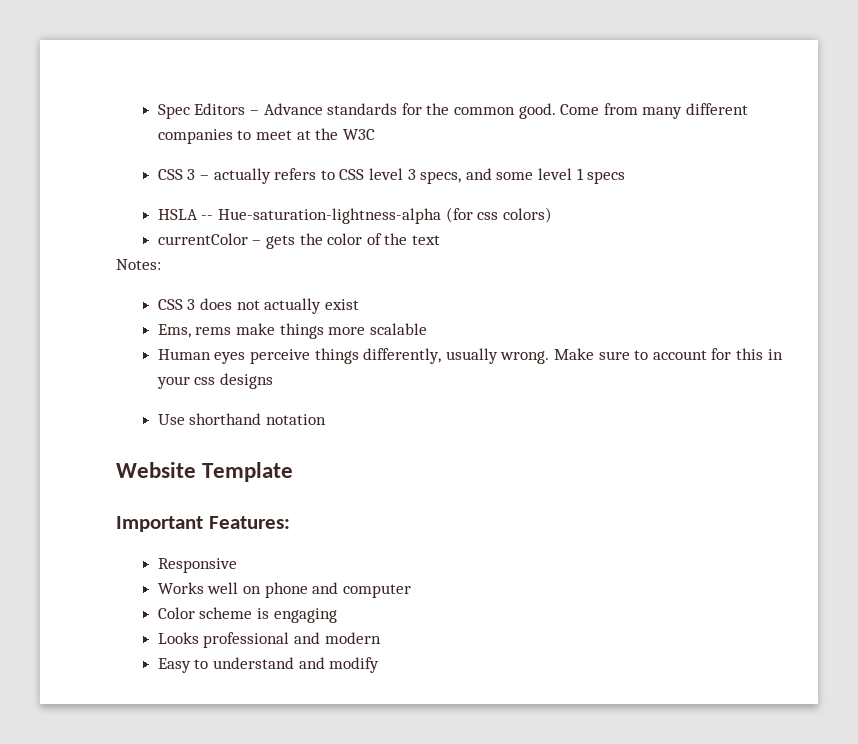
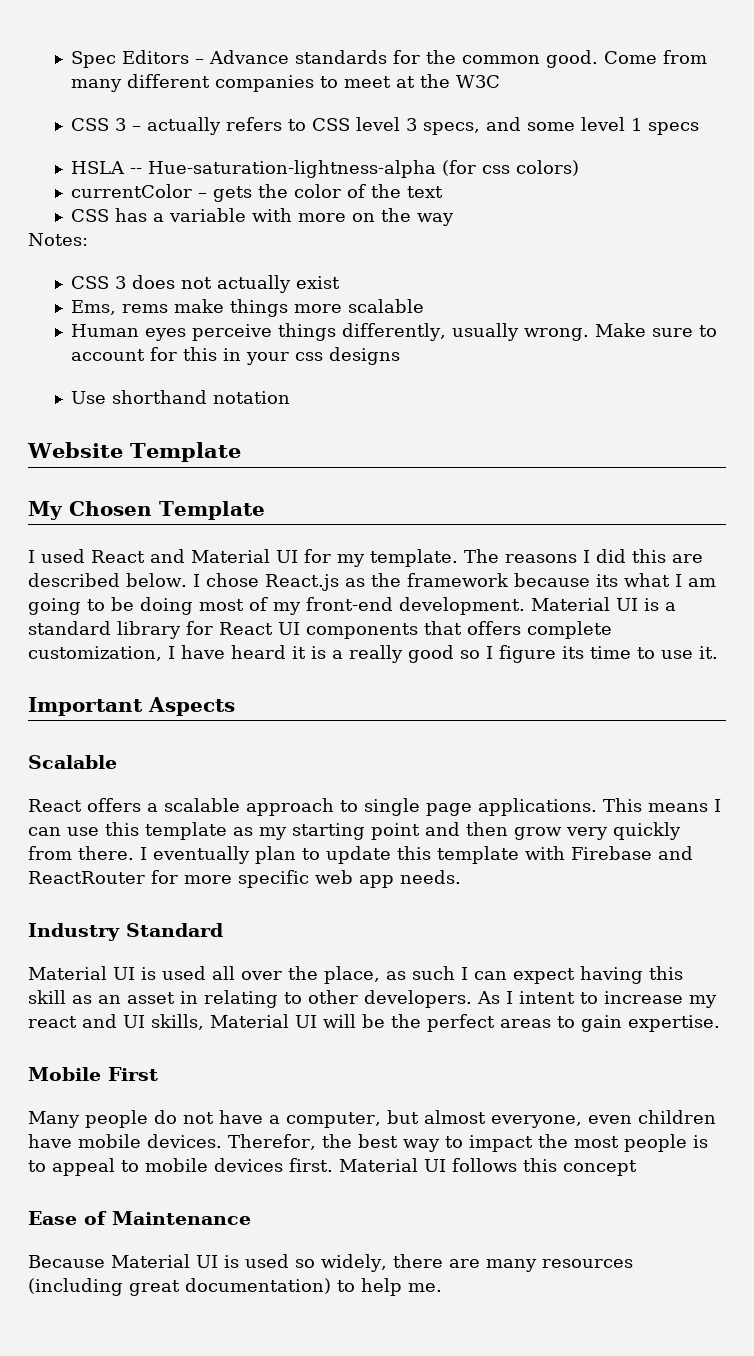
(441, 240) none -> [71,208,455,226] // CSS has a variable with more on the way
[116,516,290,532] [157,558,237,573] [157,582,411,598] [157,607,337,623] [157,632,381,648] [157,657,380,673] Important Features: // Responsive // Works well on phone and computer // Color scheme is engaging // Looks professional and modern // Easy to understand and modify -> [28,501,265,520] [28,549,703,567] [28,573,716,591] [28,597,676,615] [28,621,612,639] [28,645,718,663] [28,697,235,716] [28,755,117,769] [28,798,721,816] [28,822,681,840] [28,846,693,864] [28,870,461,888] [28,923,223,941] [28,966,683,984] [28,990,717,1008] [28,1014,720,1032] [28,1067,158,1081] [28,1110,716,1128] [28,1134,708,1152] [28,1158,637,1176] [28,1211,251,1225] [28,1254,633,1272] [28,1278,442,1296] My Chosen Template // I used React and Material UI for my template. The reasons I did this are described below. I chose React.js as the framework because its what I am going to be doing most of my front-end development. Material UI is a standard library for React UI components that offers complete customization, I have heard it is a really good so I figure its time to use it. // Important Aspects // Scalable // React offers a scalable approach to single page applications. This means I can use this template as my starting point and then grow very quickly from there. I eventually plan to update this template with Firebase and ReactRouter for more specific web app needs. // Industry Standard // Material UI is used all over the place, as such I can expect having this skill as an asset in relating to other developers. As I intent to increase my react and UI skills, Material UI will be the perfect areas to gain expertise. // Mobile First // Many people do not have a computer, but almost everyone, even children have mobile devices. Therefor, the best way to impact the most people is to appeal to mobile devices first. Material UI follows this concept // Ease of Maintenance // Because Material UI is used so widely, there are many resources (including great documentation) to help me.

